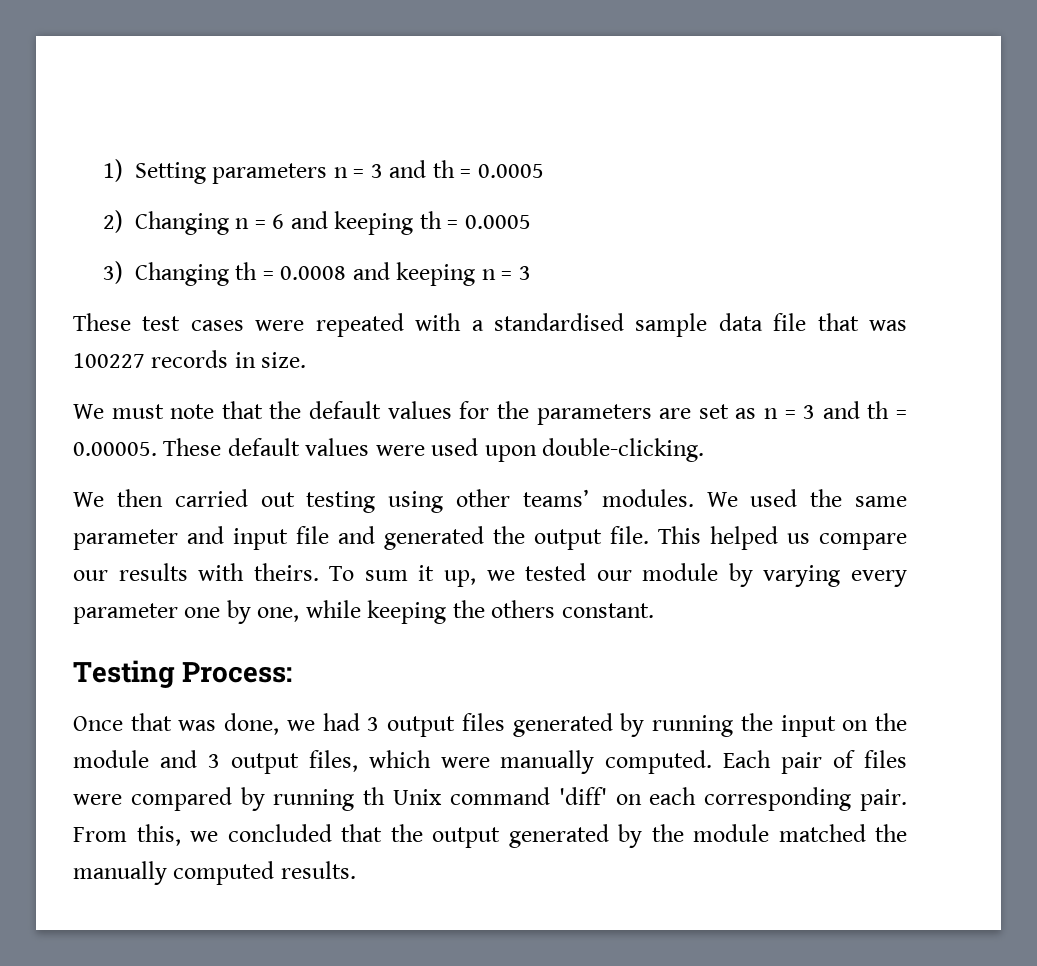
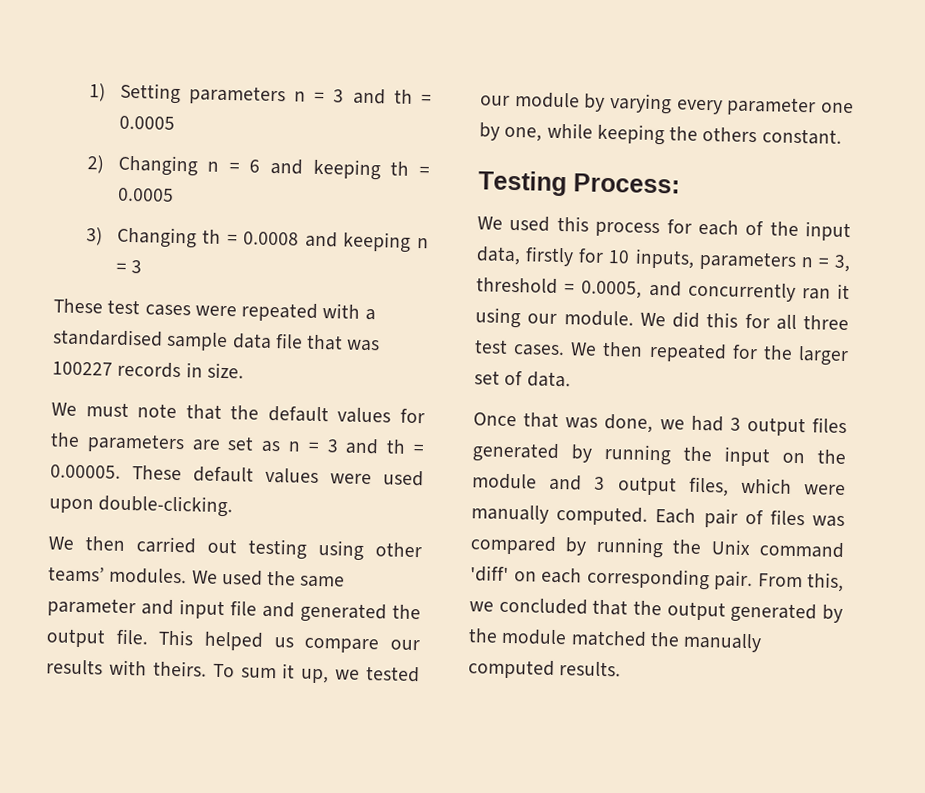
(292, 672) none -> [477,215,851,242] [476,246,851,273] [476,277,850,302] [475,307,849,331] [474,339,849,367] [474,370,571,388] // We used this process for each of the input data, firstly for 10 inputs, parameters n = 3, threshold = 0.0005, and concurrently ran it using our module. We did this for all three test cases. We then repeated for the larger set of data.
[73,794,122,805] were -> [812,515,845,528] was
[363,787,386,805] th -> [672,539,703,555] the

